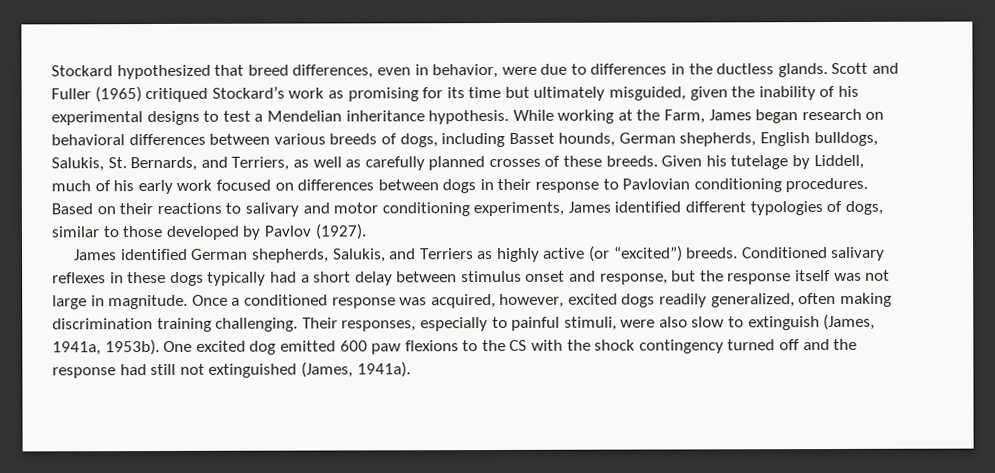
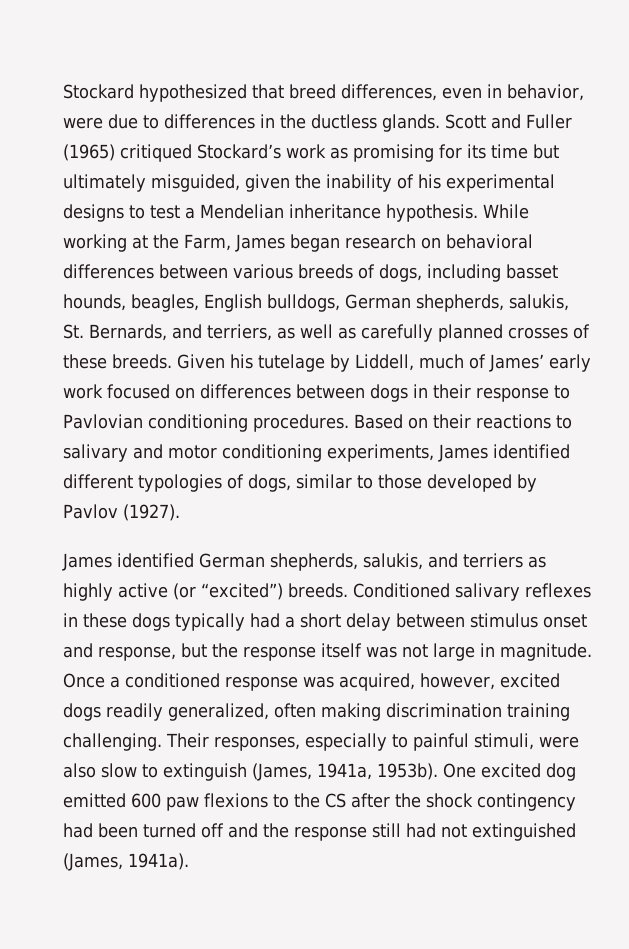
[508,131,878,147] [51,157,104,172] Basset hounds, German shepherds, English bulldogs, Salukis, -> [506,264,558,279] [63,294,569,312] basset hounds, beagles, English bulldogs, German shepherds, salukis,
[231,156,290,171] Terriers, -> [207,324,272,341] terriers,
[113,180,135,192] his -> [489,354,544,372] James’
[332,248,474,263] Salukis, and Terriers -> [363,553,523,570] salukis, and terriers
[531,339,564,351] with -> [351,793,390,808] after
(724, 346) none -> [63,823,138,838] had been
[119,363,177,376] had still -> [372,823,436,838] still had

